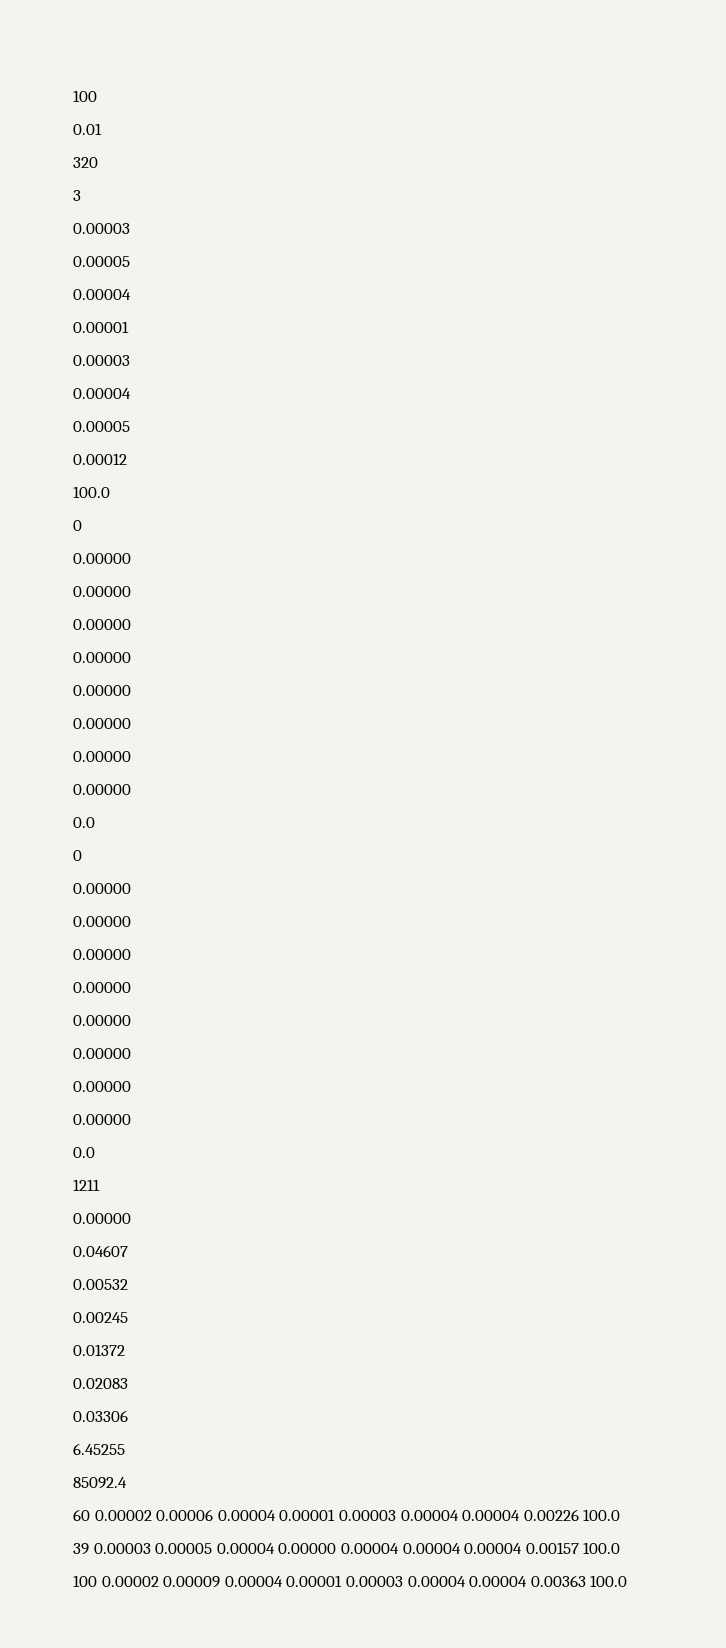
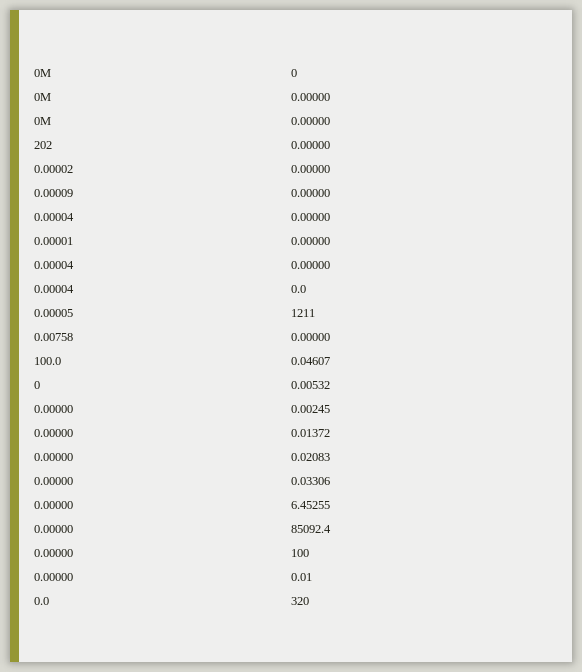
[73,90,97,102] [73,123,102,135] [73,157,98,168] [73,190,81,201] [73,223,130,234] [73,256,130,267] 100 // 0.01 // 320 // 3 // 0.00003 // 0.00005 -> [34,69,51,77] [34,93,51,101] [34,117,51,125] [34,141,52,149] [34,165,73,173] [34,189,73,197] 0M // 0M // 0M // 202 // 0.00002 // 0.00009
[73,355,130,366] 0.00003 -> [34,261,74,269] 0.00004
[73,453,127,465] 0.00012 -> [34,333,73,341] 0.00758
[73,1509,621,1521] [73,1542,621,1555] [73,1575,628,1588] 60 0.00002 0.00006 0.00004 0.00001 0.00003 0.00004 0.00004 0.00226 100.0 // 39 0.00003 0.00005 0.00004 0.00000 0.00004 0.00004 0.00004 0.00157 100.0 // 100 0.00002 0.00009 0.00004 0.00001 0.00003 0.00004 0.00004 0.00363 100.0 -> [291,549,309,557] [291,573,312,581] [291,597,309,605] 100 // 0.01 // 320

